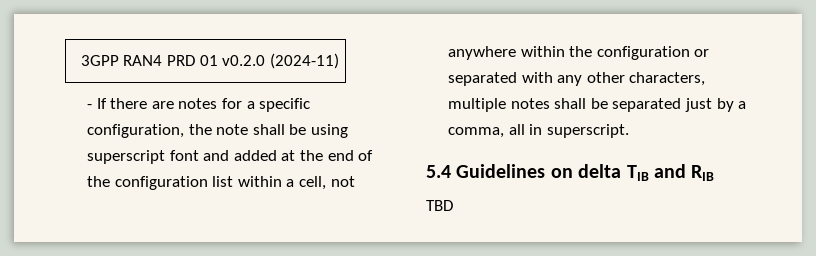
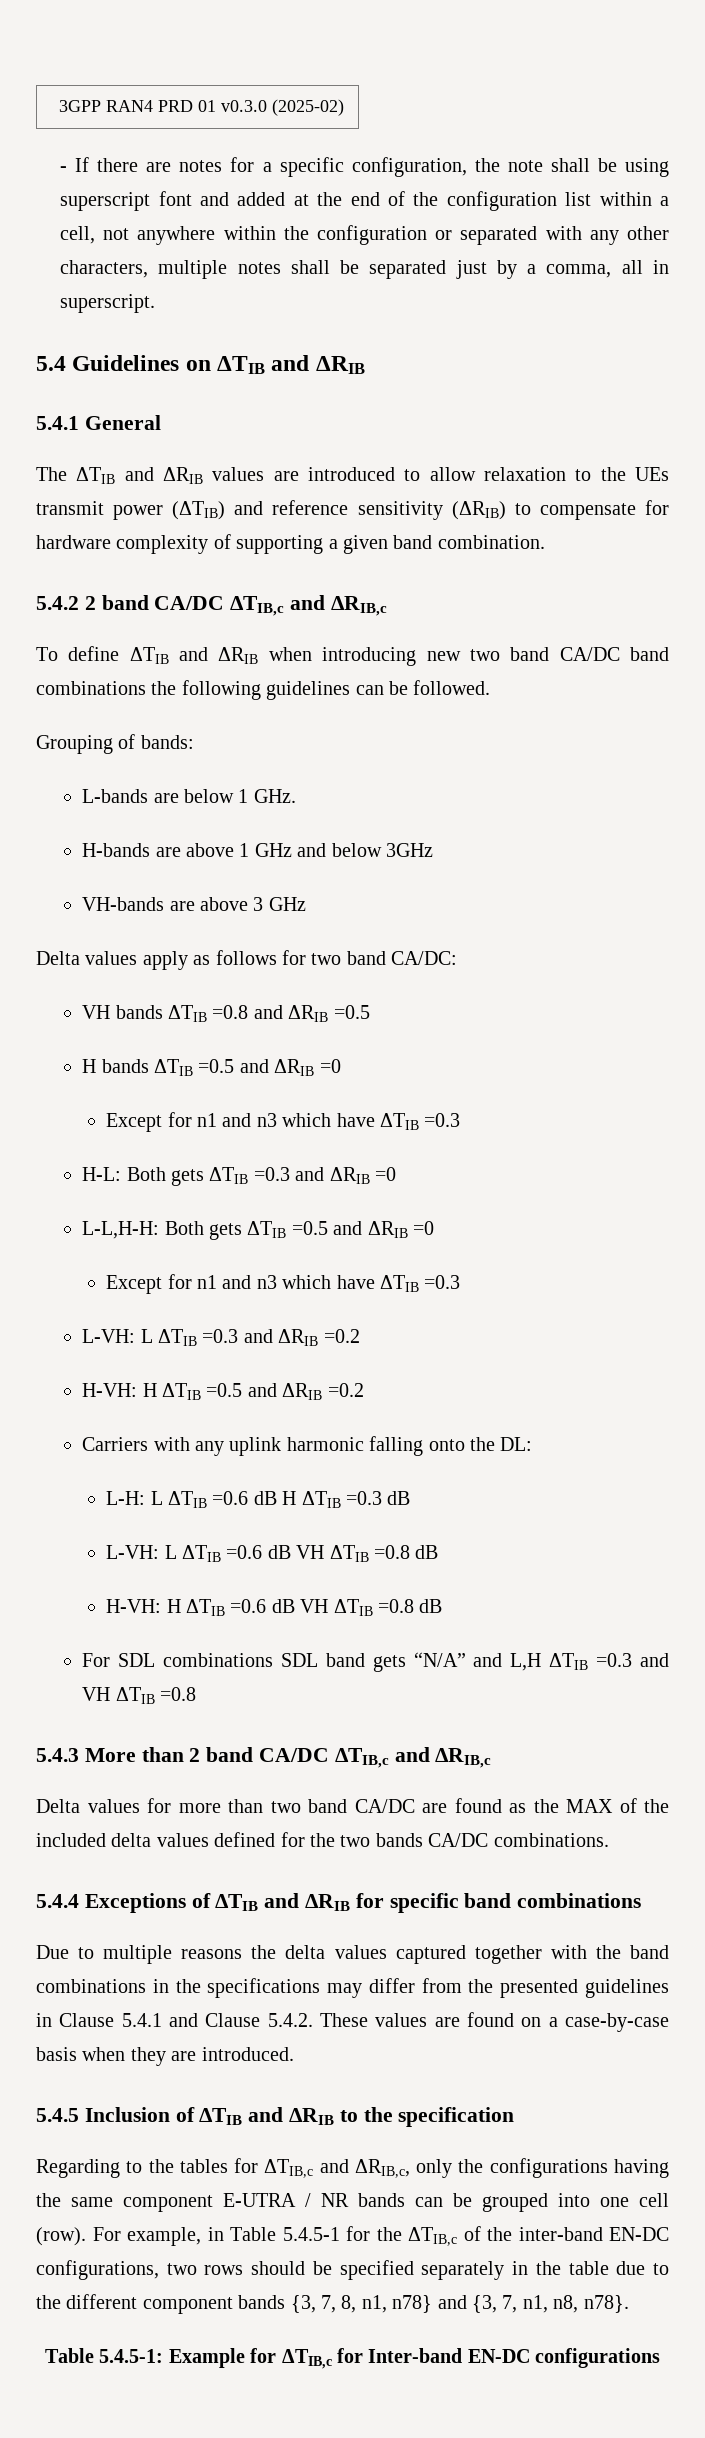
[222,53,339,69] v0.2.0 (2024-11) -> [221,99,345,116] v0.3.0 (2025-02)
[578,164,715,181] [426,200,453,211] delta TIB and RIB // TBD -> [217,355,365,374] [36,415,161,430] [36,467,670,484] [36,500,669,520] [36,534,545,554] [36,595,387,616] [36,646,670,666] [36,680,491,700] [36,734,194,754] [82,789,296,803] [82,843,433,857] [82,897,306,911] [36,950,458,970] [82,1005,370,1022] [82,1059,341,1076] [106,1112,461,1132] [82,1167,396,1186] [82,1221,434,1240] [106,1274,461,1294] [82,1329,360,1346] [82,1383,364,1400] [82,1436,533,1456] [106,1491,411,1508] [106,1545,439,1562] [106,1599,443,1616] [82,1652,669,1672] [82,1687,196,1704] [36,1747,492,1768] [36,1798,669,1813] [36,1832,609,1847] [36,1893,642,1913] [36,1945,670,1964] [36,1978,669,1998] [36,2012,669,2032] [36,2047,294,2066] [36,2107,515,2127] [36,2158,669,2178] [36,2193,669,2212] [36,2226,669,2246] [36,2260,670,2280] [36,2294,629,2314] [44,2348,661,2369] ΔTIB and ΔRIB // 5.4.1 General // The ΔTIB and ΔRIB values are introduced to allow relaxation to the UEs transmit power (ΔTIB) and reference sensitivity (ΔRIB) to compensate for hardware complexity of supporting a given band combination. // 5.4.2 2 band CA/DC ΔTIB,c and ΔRIB,c // To define ΔTIB and ΔRIB when introducing new two band CA/DC band combinations the following guidelines can be followed. // Grouping of bands: // L-bands are below 1 GHz. // H-bands are above 1 GHz and below 3GHz // VH-bands are above 3 GHz // Delta values apply as follows for two band CA/DC: // VH bands ΔTIB =0.8 and ΔRIB =0.5 // H bands ΔTIB =0.5 and ΔRIB =0 // Except for n1 and n3 which have ΔTIB =0.3 // H-L: Both gets ΔTIB =0.3 and ΔRIB =0 // L-L,H-H: Both gets ΔTIB =0.5 and ΔRIB =0 // Except for n1 and n3 which have ΔTIB =0.3 // L-VH: L ΔTIB =0.3 and ΔRIB =0.2 // H-VH: H ΔTIB =0.5 and ΔRIB =0.2 // Carriers with any uplink harmonic falling onto the DL: // L-H: L ΔTIB =0.6 dB H ΔTIB =0.3 dB // L-VH: L ΔTIB =0.6 dB VH ΔTIB =0.8 dB // H-VH: H ΔTIB =0.6 dB VH ΔTIB =0.8 dB // For SDL combinations SDL band gets “N/A” and L,H ΔTIB =0.3 and VH ΔTIB =0.8 // 5.4.3 More than 2 band CA/DC ΔTIB,c and ΔRIB,c // Delta values for more than two band CA/DC are found as the MAX of the included delta values defined for the two bands CA/DC combinations. // 5.4.4 Exceptions of ΔTIB and ΔRIB for specific band combinations // Due to multiple reasons the delta values captured together with the band combinations in the specifications may differ from the presented guidelines in Clause 5.4.1 and Clause 5.4.2. These values are found on a case-by-case basis when they are introduced. // 5.4.5 Inclusion of ΔTIB and ΔRIB to the specification // Regarding to the tables for ΔTIB,c and ΔRIB,c, only the configurations having the same component E-UTRA / NR bands can be grouped into one cell (row). For example, in Table 5.4.5-1 for the ΔTIB,c of the inter-band EN-DC configurations, two rows should be specified separately in the table due to the different component bands {3, 7, 8, n1, n78} and {3, 7, n1, n8, n78}. // Table 5.4.5-1: Example for ΔTIB,c for Inter-band EN-DC configurations

